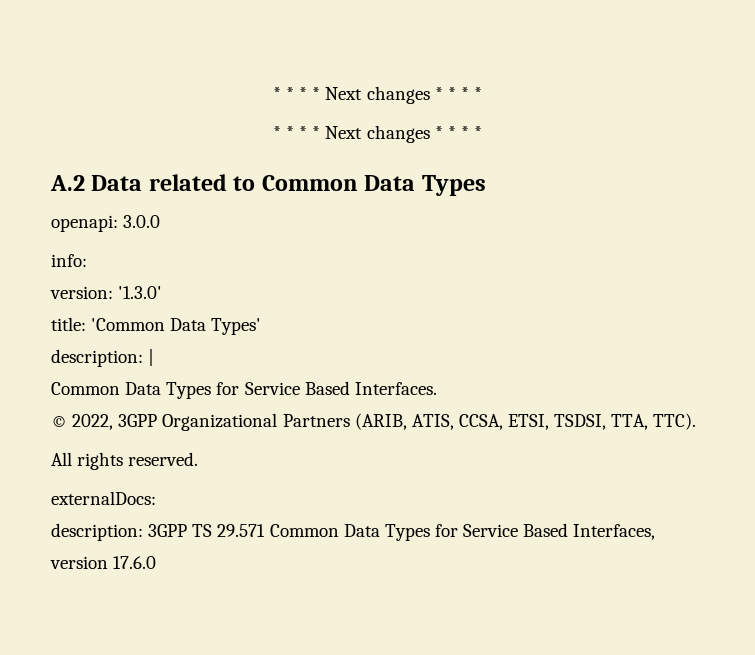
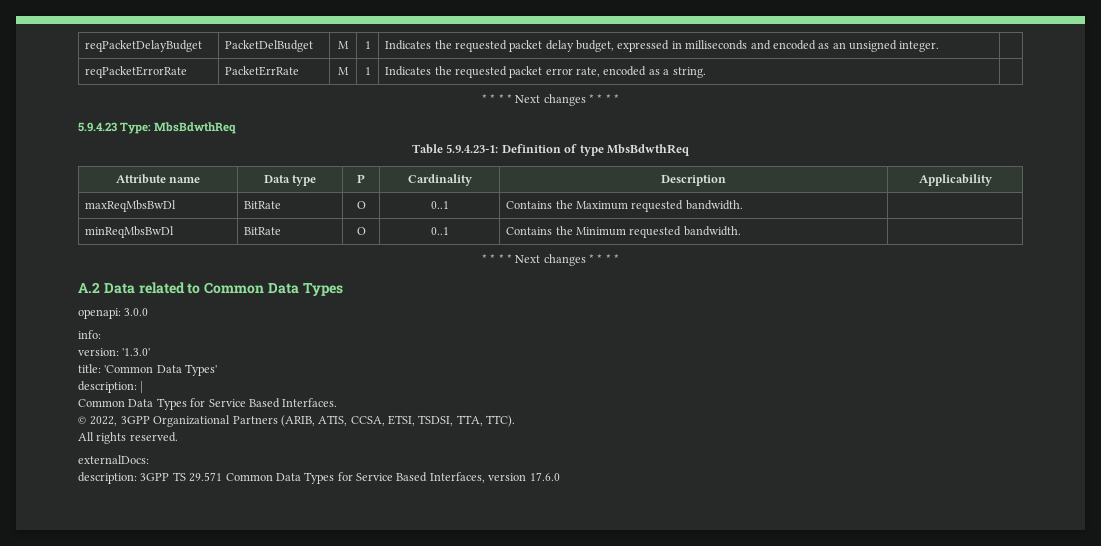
(272, 93) none -> [85,40,203,52] [225,40,314,52] [338,41,349,49] [364,41,371,49] [385,40,940,52] [85,66,188,78] [225,66,300,76] [338,67,349,75] [364,67,371,75] [385,66,706,78] reqPacketDelayBudget | PacketDelBudget | M | 1 | Indicates the requested packet delay budget, expressed in milliseconds and encoded as an unsigned integer. | // reqPacketErrorRate | PacketErrRate | M | 1 | Indicates the requested packet error rate, encoded as a string. | //
(483, 93) none -> [78,122,237,134] [412,144,689,156] [115,174,201,184] [263,175,317,186] [357,174,365,183] [407,174,472,186] [661,175,726,186] [918,174,992,186] [85,200,177,212] [244,201,282,209] [356,201,366,209] [430,201,449,209] [506,200,743,212] [85,226,175,238] [244,227,282,235] [356,227,366,235] [430,227,449,235] [506,226,741,238] // 5.9.4.23 Type: MbsBdwthReq // Table 5.9.4.23-1: Definition of type MbsBdwthReq // Attribute name | Data type | P | Cardinality | Description | Applicability // maxReqMbsBwDl | BitRate | O | 0..1 | Contains the Maximum requested bandwidth. | // minReqMbsBwDl | BitRate | O | 0..1 | Contains the Minimum requested bandwidth. |

